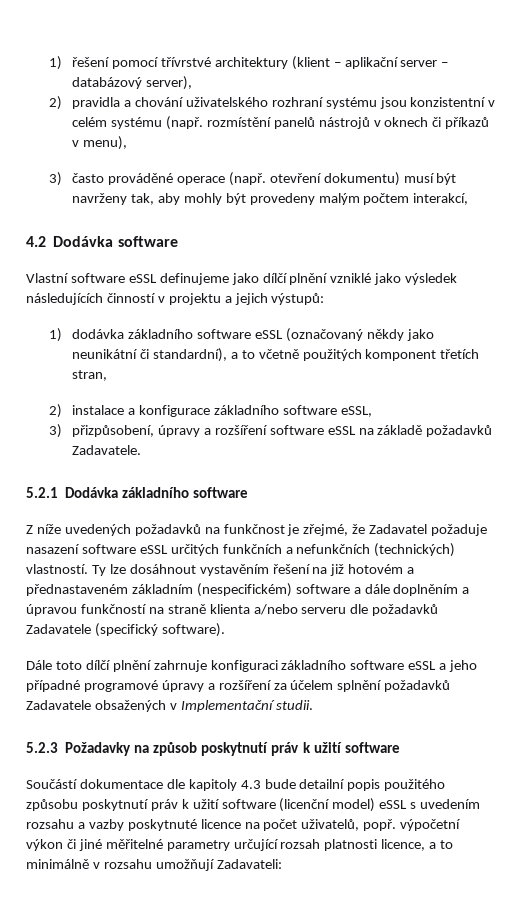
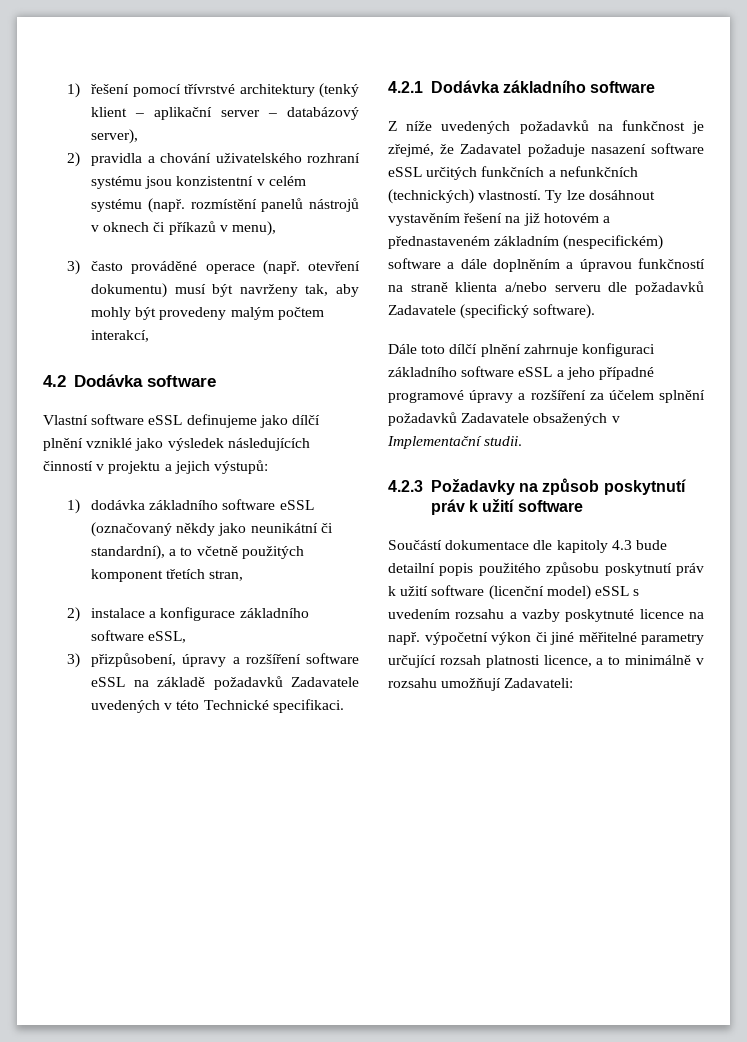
[291,56,330,70] (klient -> [319,83,359,98] [90,107,127,117] (tenký klient
[72,445,142,455] [26,487,58,498] Zadavatele. // 5.2.1 -> [291,677,359,687] [90,699,344,713] [388,81,423,93] Zadavatele uvedených v této Technické specifikaci. // 4.2.1
[26,742,58,753] 5.2.3 -> [388,480,423,492] 4.2.3
[263,819,397,831] počet uživatelů, popř. -> [388,632,420,645] např.

